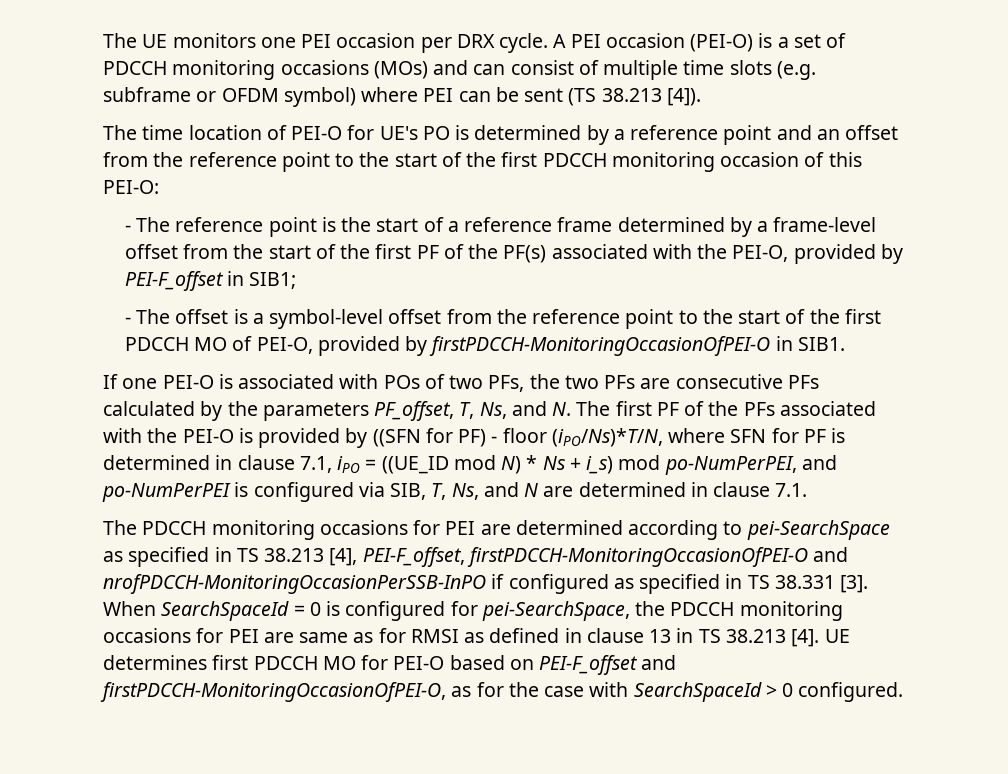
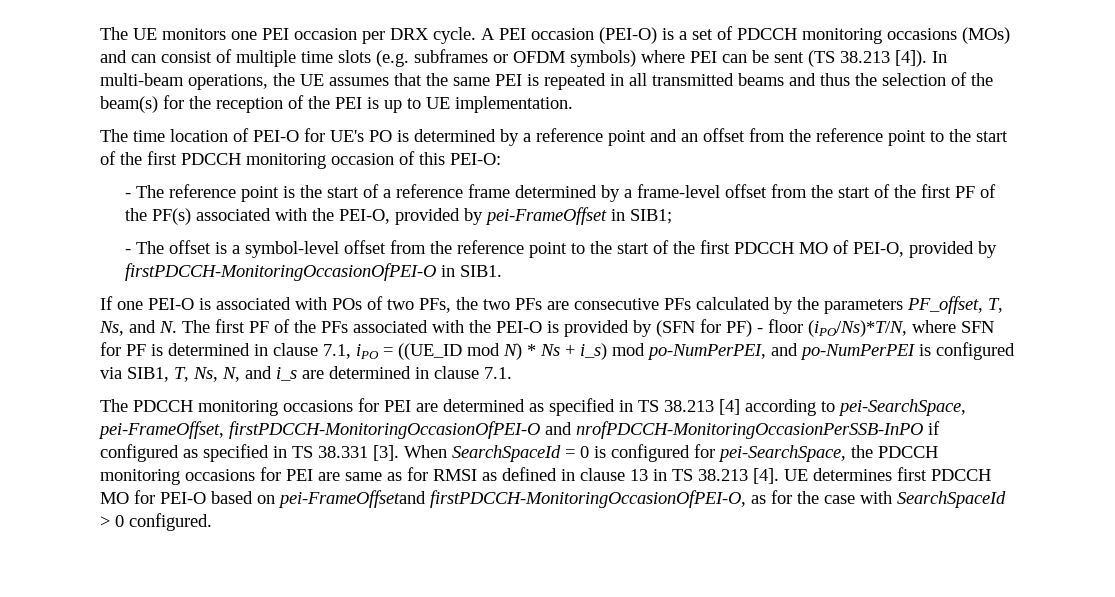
[103,87,191,102] subframe -> [414,49,488,63] subframes
[283,87,356,107] symbol) -> [570,50,636,67] symbols)
(701, 97) none -> [932,51,947,63] [100,72,993,90] [100,95,573,113] In multi-beam operations, the UE assumes that the same PEI is repeated in all transmitted beams and thus the selection of the beam(s) for the reception of the PEI is up to UE implementation.
[124,271,224,291] PEI-F_offset -> [485,207,608,225] pei-FrameOffset
[372,429,421,447] ((SFN -> [656,320,695,337] (SFN
[390,482,539,500] SIB, T, Ns, and N -> [127,366,297,382] SIB1, T, Ns, N, and i_s
[628,520,890,540] according to pei-SearchSpace -> (525, 405) none
[329,547,465,567] [4], PEI-F_offset, -> [719,399,966,416] [98,421,224,439] [4] according to pei-SearchSpace, pei-FrameOffset,
[539,655,677,675] PEI-F_offset and -> [278,490,426,508] pei-FrameOffsetand

